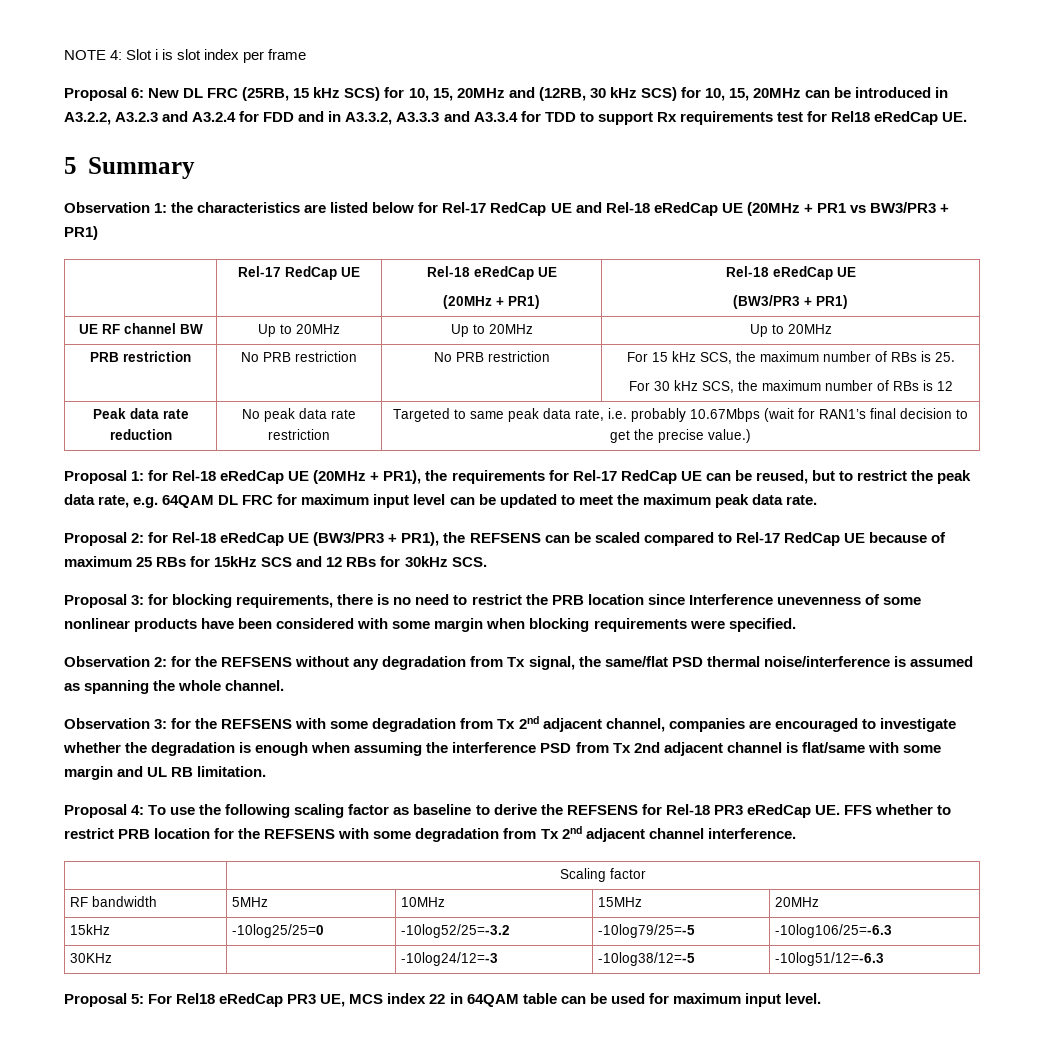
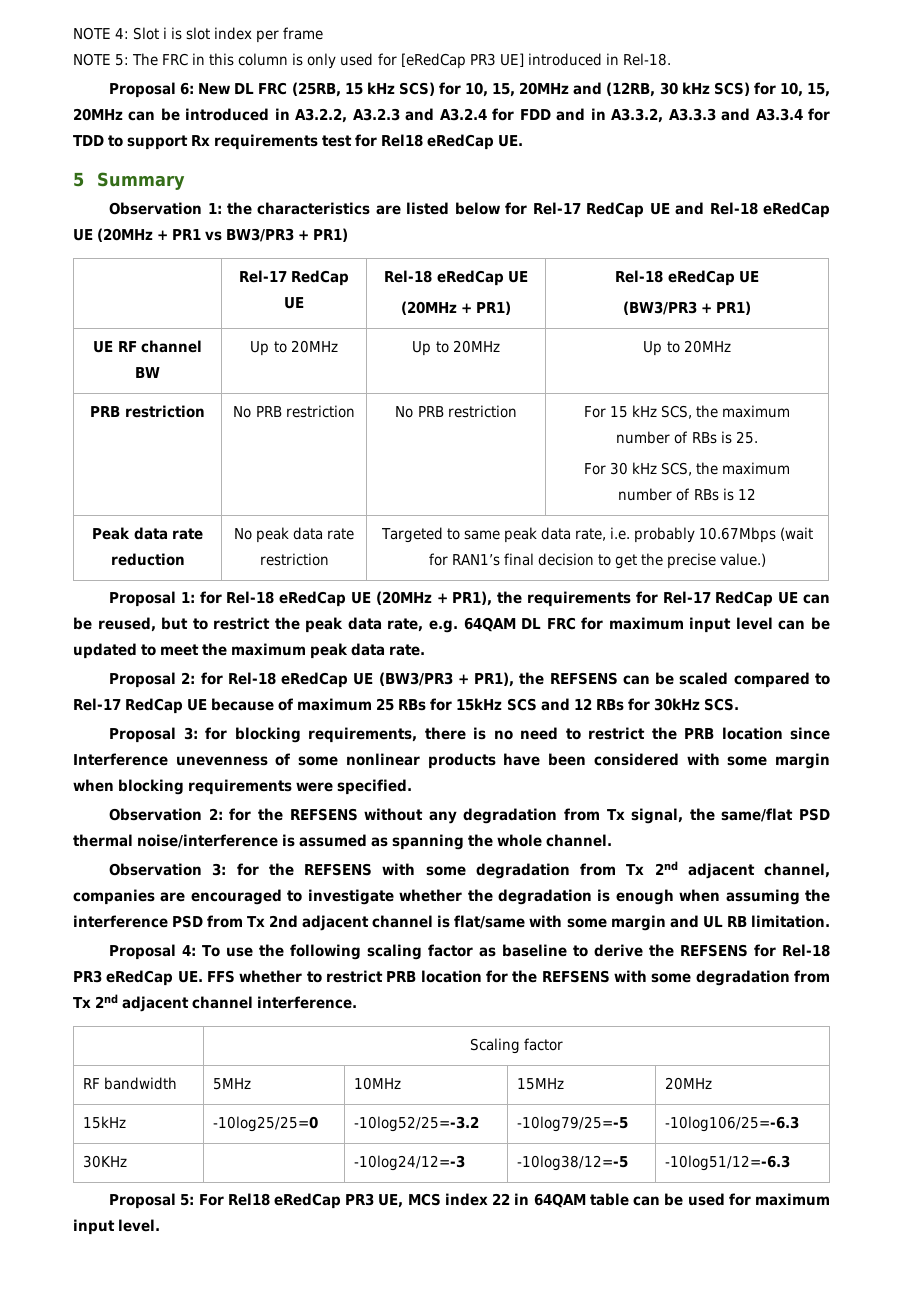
(307, 54) none -> [73,53,671,69] // NOTE 5: The FRC in this column is only used for [eRedCap PR3 UE] introduced in Rel-18.

